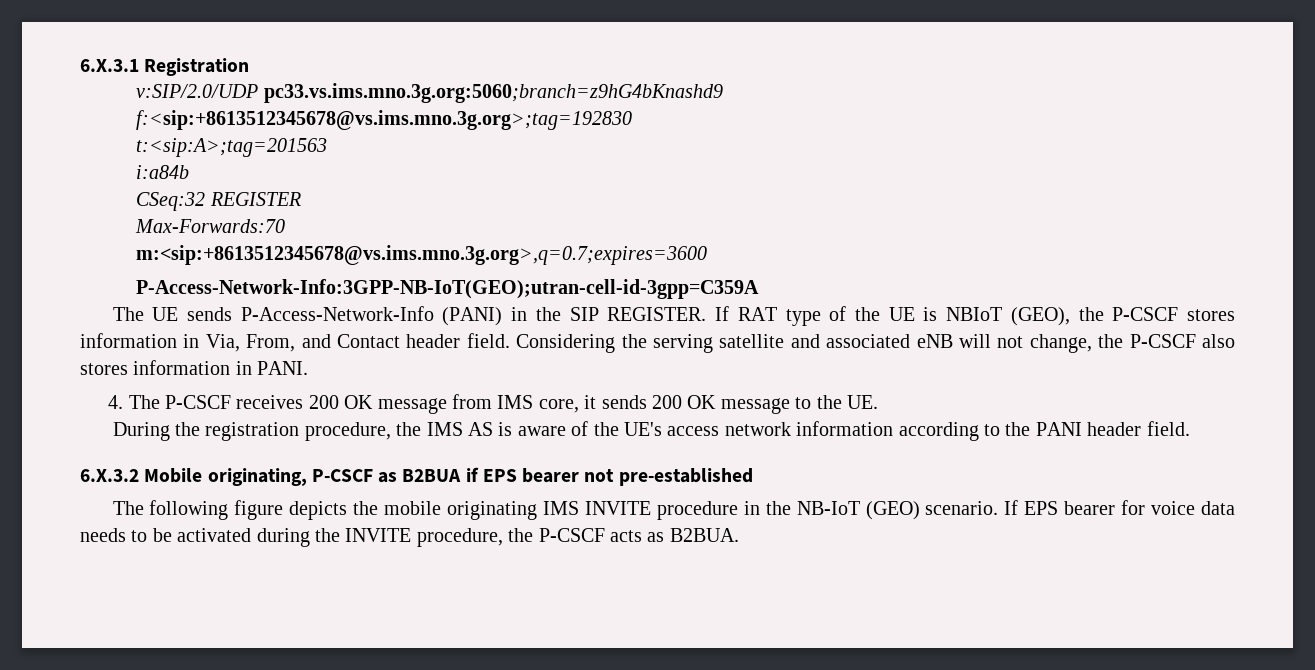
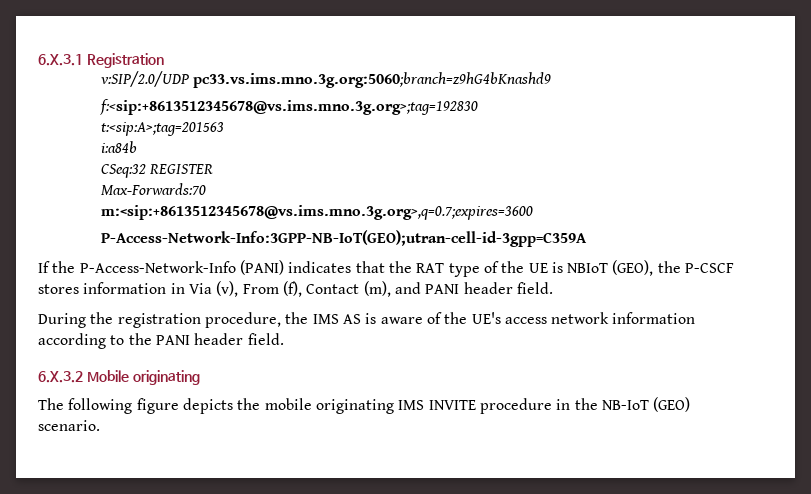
[112,306,730,326] The UE sends P-Access-Network-Info (PANI) in the SIP REGISTER. If -> [38,260,412,275] If the P-Access-Network-Info (PANI) indicates that the
[205,333,1235,353] [80,360,309,375] [108,394,878,414] Via, From, and Contact header field. Considering the serving satellite and associated eNB will not change, the P-CSCF also stores information in PANI. // 4. The P-CSCF receives 200 OK message from IMS core, it sends 200 OK message to the UE. -> [188,281,553,297] Via (v), From (f), Contact (m), and PANI header field.
[207,467,753,486] originating, P-CSCF as B2BUA if EPS bearer not pre-established -> [132,370,200,385] originating
[1004,500,1235,515] [80,528,739,547] If EPS bearer for voice data needs to be activated during the INVITE procedure, the P-CSCF acts as B2BUA. -> (100, 425) none

